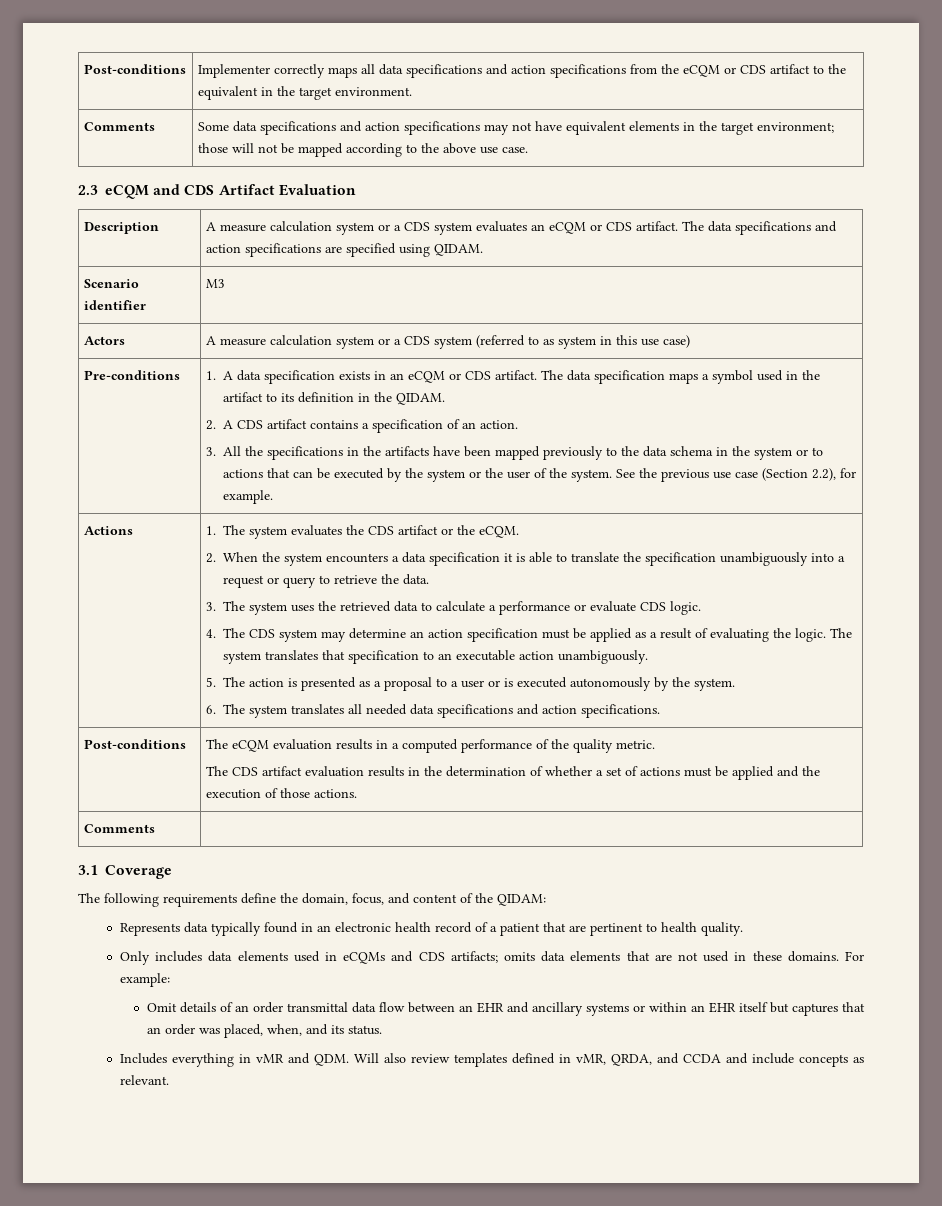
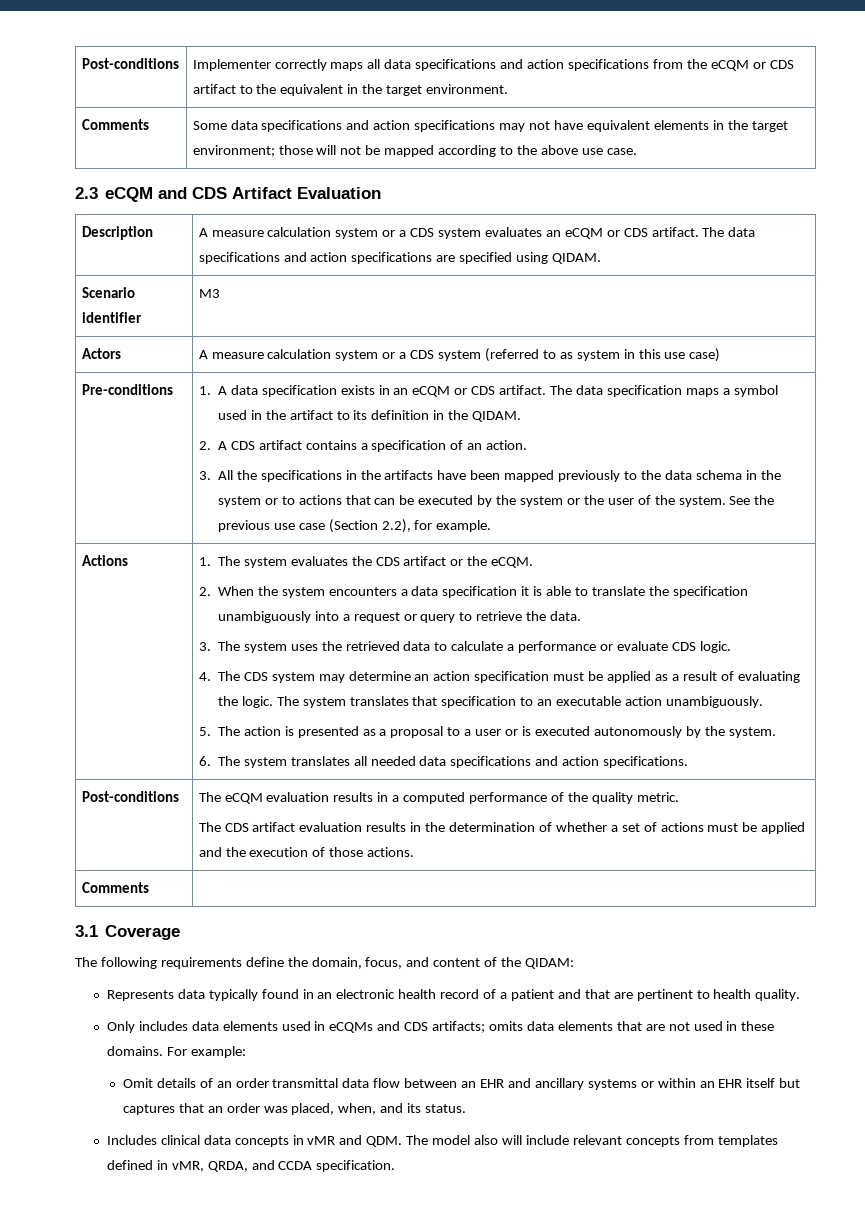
(541, 929) none -> [557,989,581,999] and
[172,1053,235,1067] everything -> [160,1135,289,1147] clinical data concepts
[354,1053,451,1063] Will also review -> [406,1135,714,1147] The model also will include relevant concepts from
[726,1053,864,1067] [120,1075,170,1085] and include concepts as relevant. -> [316,1160,396,1172] specification.

